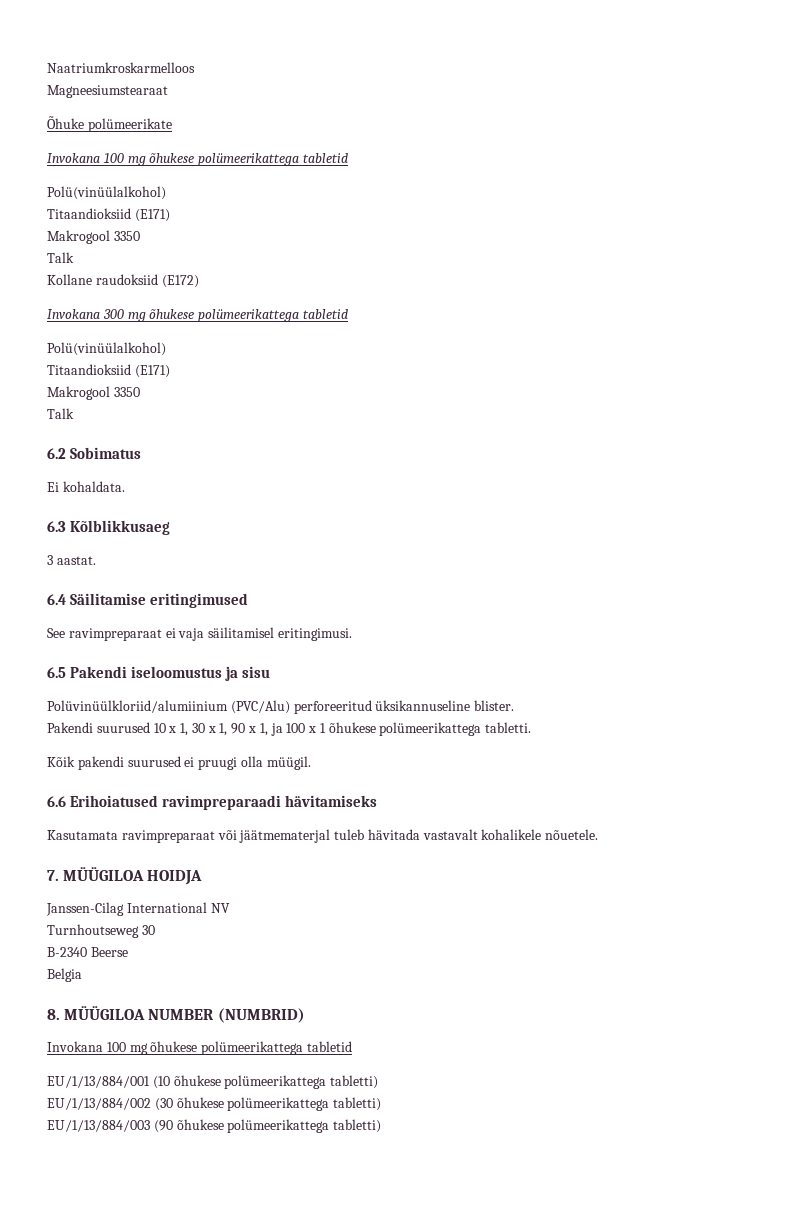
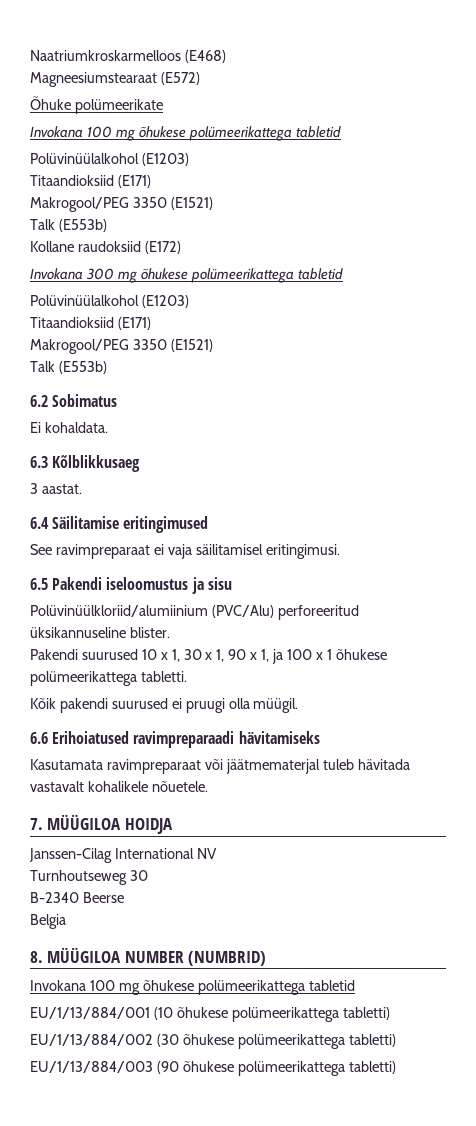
(195, 67) none -> [184,50,226,63] (E468)
(168, 91) none -> [160,72,200,85] (E572)
[47,186,166,200] [47,208,170,222] [47,230,140,244] [47,252,74,263] Polü(vinüülalkohol) // Titaandioksiid (E171) // Makrogool 3350 // Talk -> [30,153,189,166] [30,175,151,188] [30,197,213,212] [30,219,107,232] Polüvinüülalkohol (E1203) // Titaandioksiid (E171) // Makrogool/PEG 3350 (E1521) // Talk (E553b)
[47,342,166,356] [47,364,170,378] [47,386,140,400] [47,408,74,419] Polü(vinüülalkohol) // Titaandioksiid (E171) // Makrogool 3350 // Talk -> [30,295,189,308] [30,317,151,330] [30,339,213,354] [30,361,107,374] Polüvinüülalkohol (E1203) // Titaandioksiid (E171) // Makrogool/PEG 3350 (E1521) // Talk (E553b)

